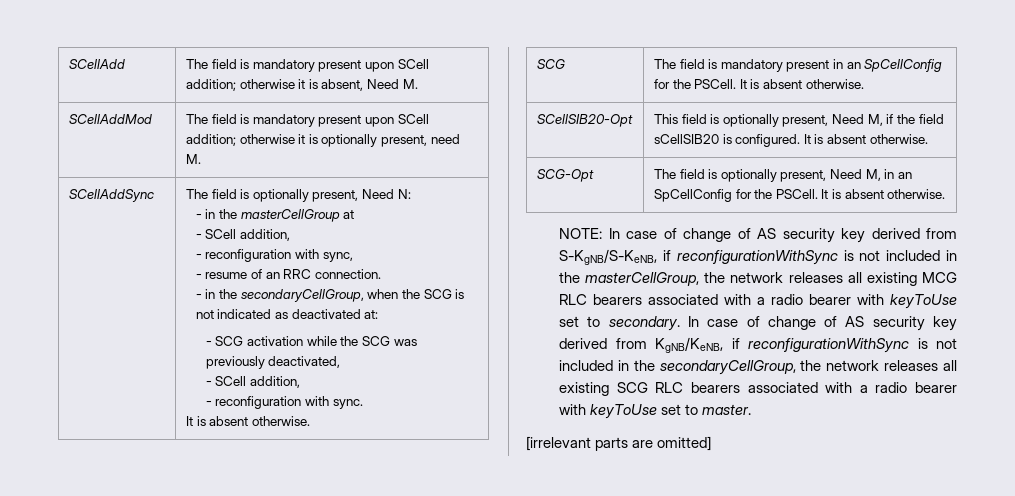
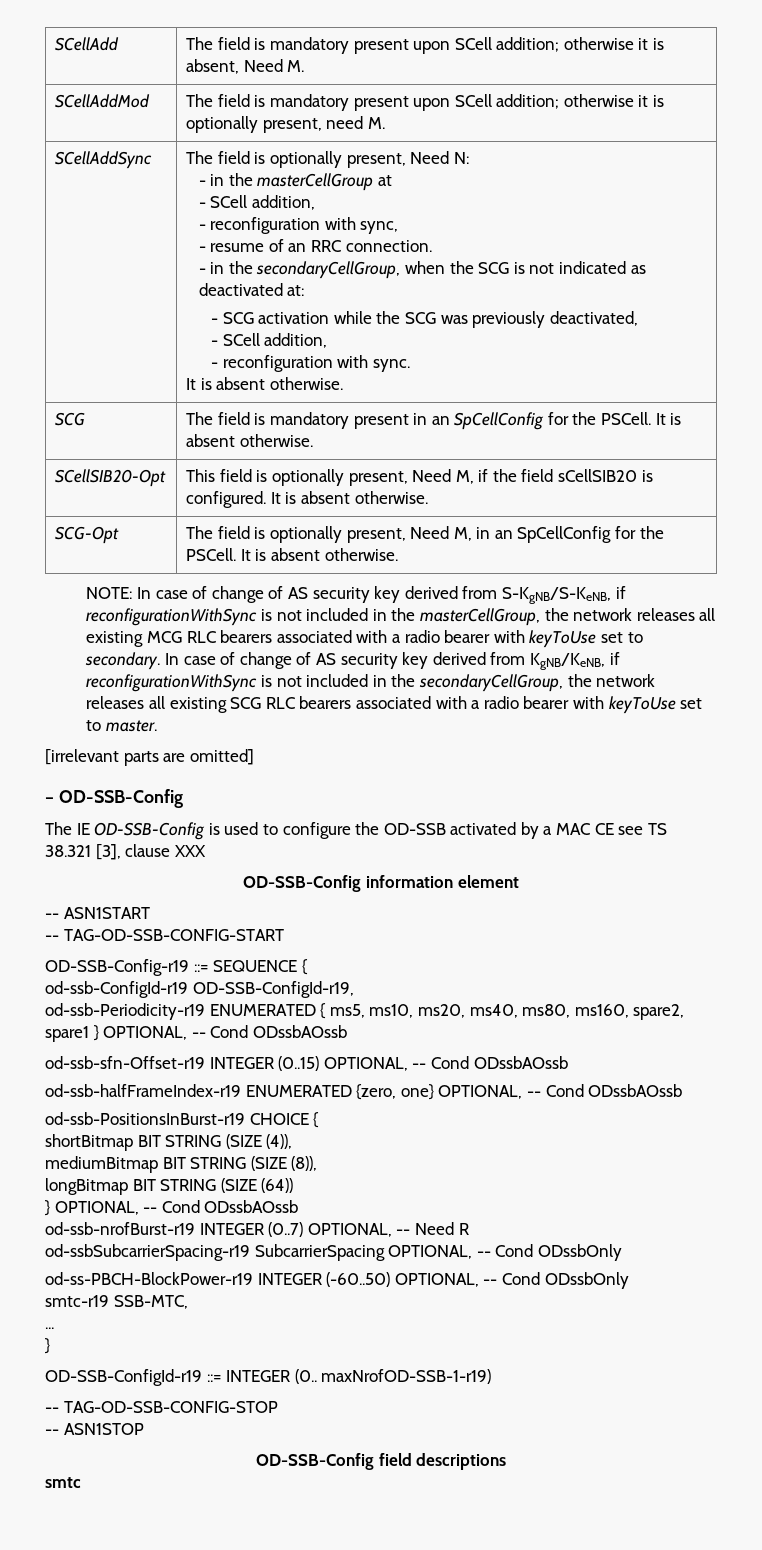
(712, 443) none -> [45,789,183,808] [45,822,667,840] [45,844,206,860] [243,875,519,892] [45,907,150,919] [45,929,284,941] [45,959,308,976] [45,981,354,998] [45,1003,685,1020] [45,1025,347,1042] [45,1056,568,1071] [45,1084,683,1100] [45,1112,320,1128] [45,1134,293,1151] [45,1156,318,1173] [45,1178,294,1195] [45,1200,299,1216] [45,1222,469,1237] [45,1244,622,1261] [45,1272,629,1289] [45,1295,188,1309] [45,1327,54,1329] [45,1338,50,1354] [45,1369,492,1386] [45,1401,278,1413] [45,1423,144,1435] [255,1453,507,1470] [45,1477,81,1488] // – OD-SSB-Config // The IE OD-SSB-Config is used to configure the OD-SSB activated by a MAC CE see TS 38.321 [3], clause XXX // OD-SSB-Config information element // -- ASN1START // -- TAG-OD-SSB-CONFIG-START // OD-SSB-Config-r19 ::= SEQUENCE { // od-ssb-ConfigId-r19 OD-SSB-ConfigId-r19, // od-ssb-Periodicity-r19 ENUMERATED { ms5, ms10, ms20, ms40, ms80, ms160, spare2, spare1 } OPTIONAL, -- Cond ODssbAOssb // od-ssb-sfn-Offset-r19 INTEGER (0..15) OPTIONAL, -- Cond ODssbAOssb // od-ssb-halfFrameIndex-r19 ENUMERATED {zero, one} OPTIONAL, -- Cond ODssbAOssb // od-ssb-PositionsInBurst-r19 CHOICE { // shortBitmap BIT STRING (SIZE (4)), // mediumBitmap BIT STRING (SIZE (8)), // longBitmap BIT STRING (SIZE (64)) // } OPTIONAL, -- Cond ODssbAOssb // od-ssb-nrofBurst-r19 INTEGER (0..7) OPTIONAL, -- Need R // od-ssbSubcarrierSpacing-r19 SubcarrierSpacing OPTIONAL, -- Cond ODssbOnly // od-ss-PBCH-BlockPower-r19 INTEGER (-60..50) OPTIONAL, -- Cond ODssbOnly // smtc-r19 SSB-MTC, // ... // } // OD-SSB-ConfigId-r19 ::= INTEGER (0.. maxNrofOD-SSB-1-r19) // -- TAG-OD-SSB-CONFIG-STOP // -- ASN1STOP // OD-SSB-Config field descriptions // smtc

